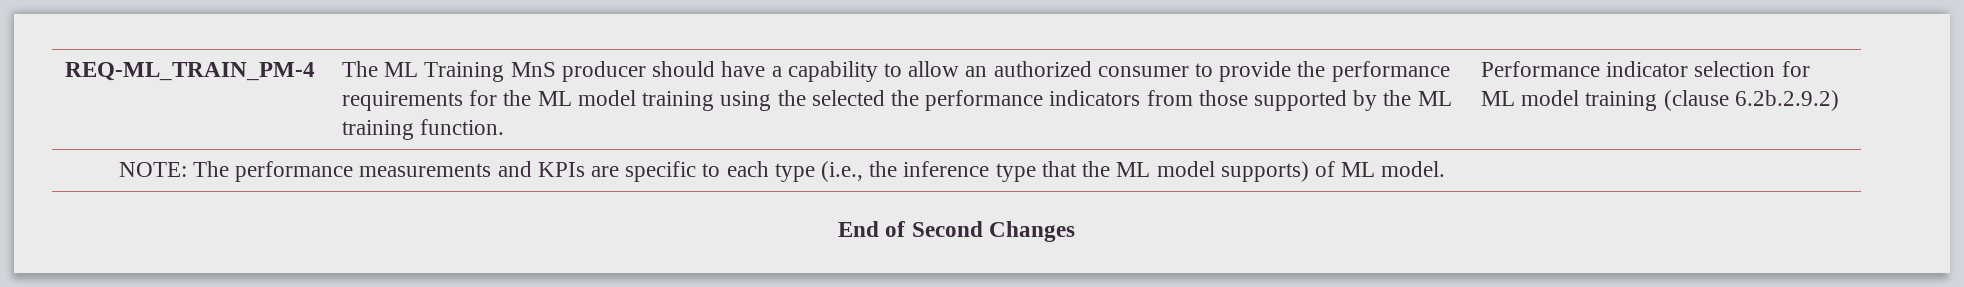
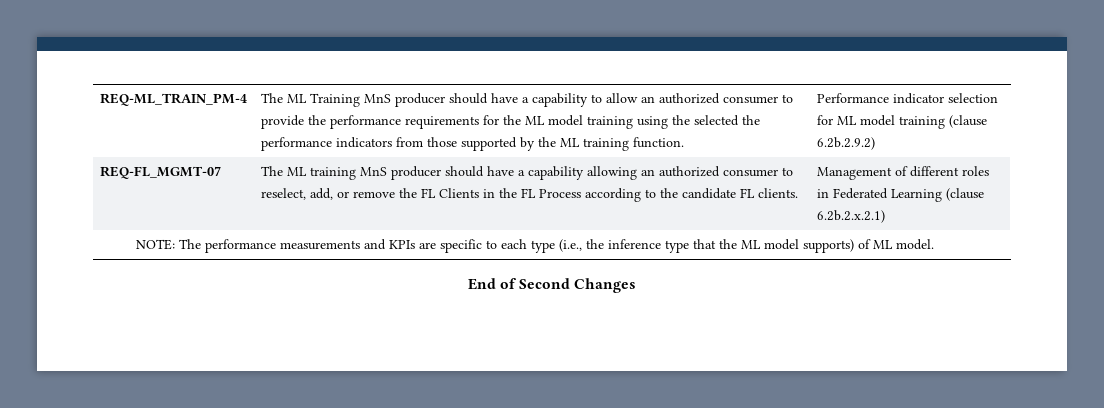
(1839, 100) none -> [99,166,221,179] [260,166,793,180] [260,188,798,202] [816,166,989,180] [816,188,984,202] [816,210,885,223] // REQ-FL_MGMT-07 | The ML training MnS producer should have a capability allowing an authorized consumer to reselect, add, or remove the FL Clients in the FL Process according to the candidate FL clients. | Management of different roles in Federated Learning (clause 6.2b.2.x.2.1)

